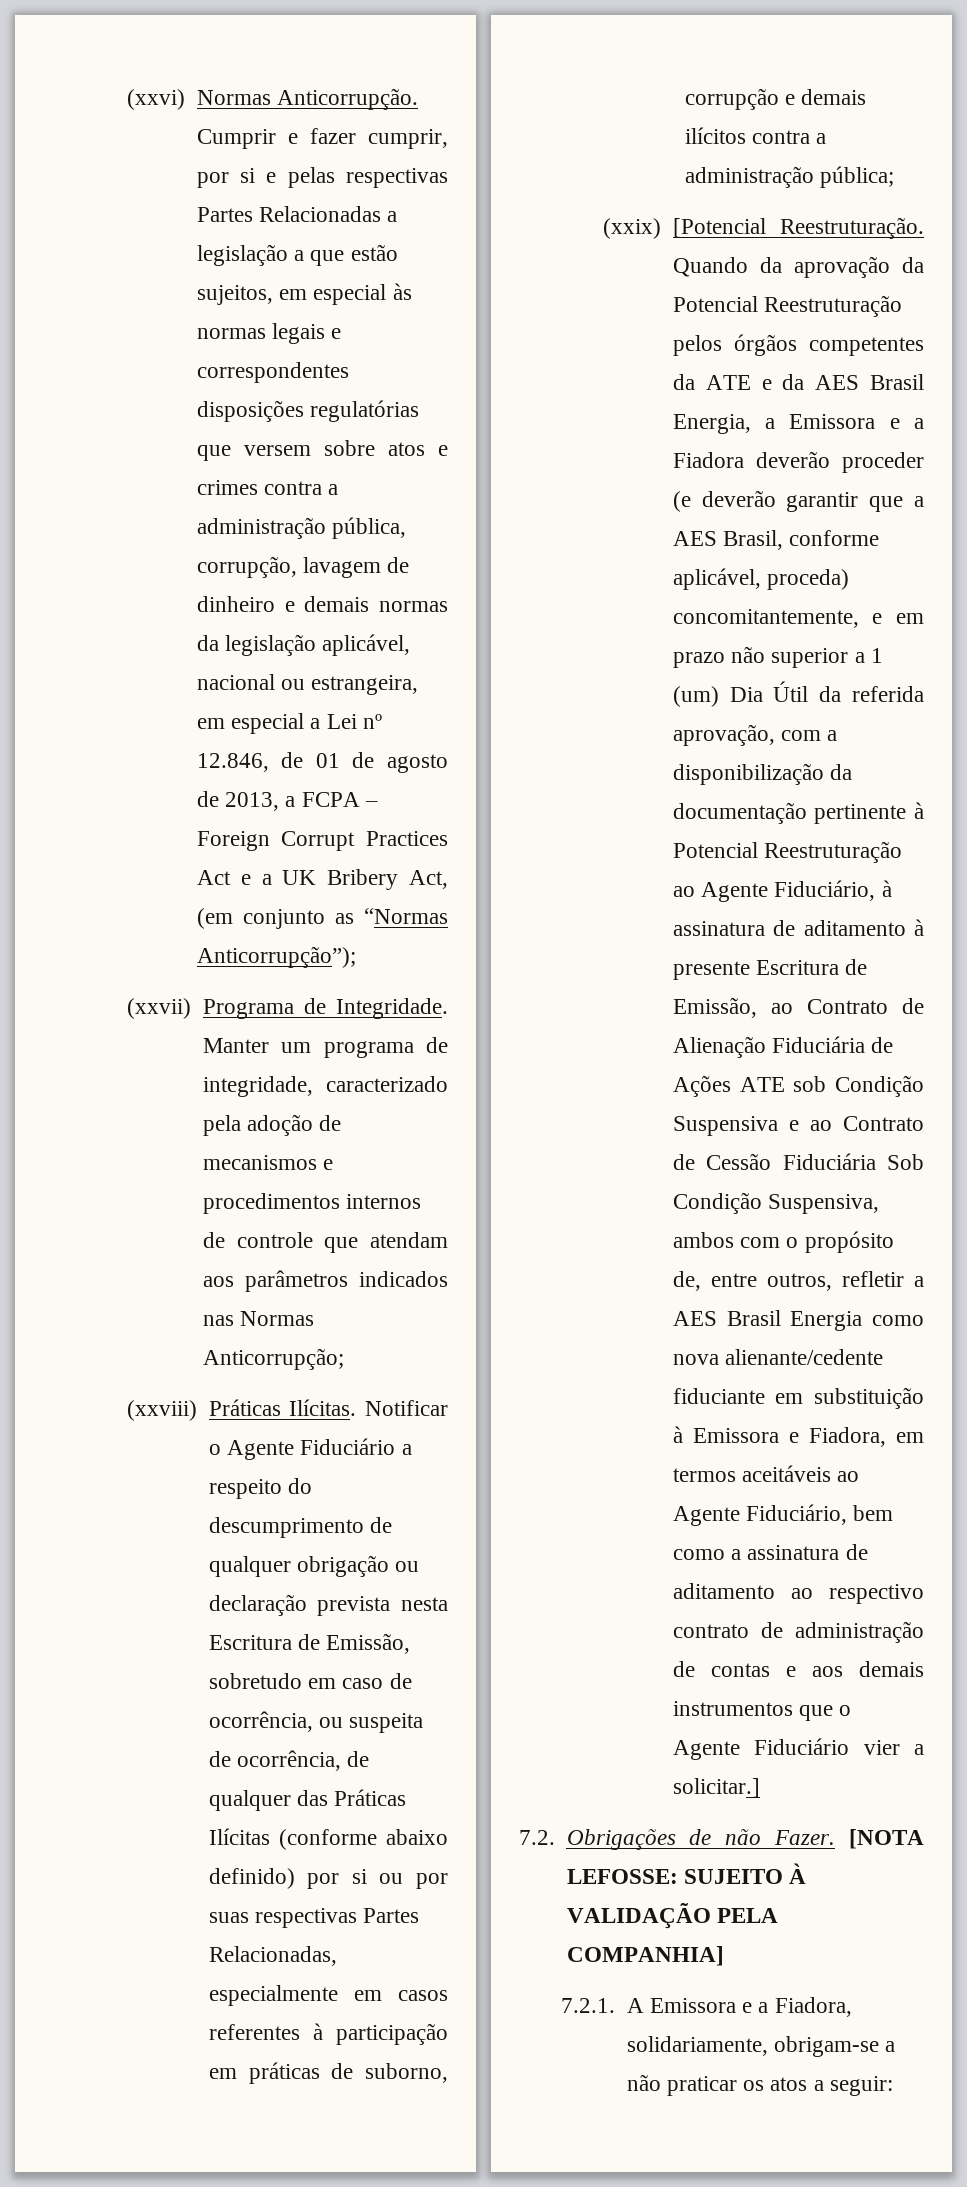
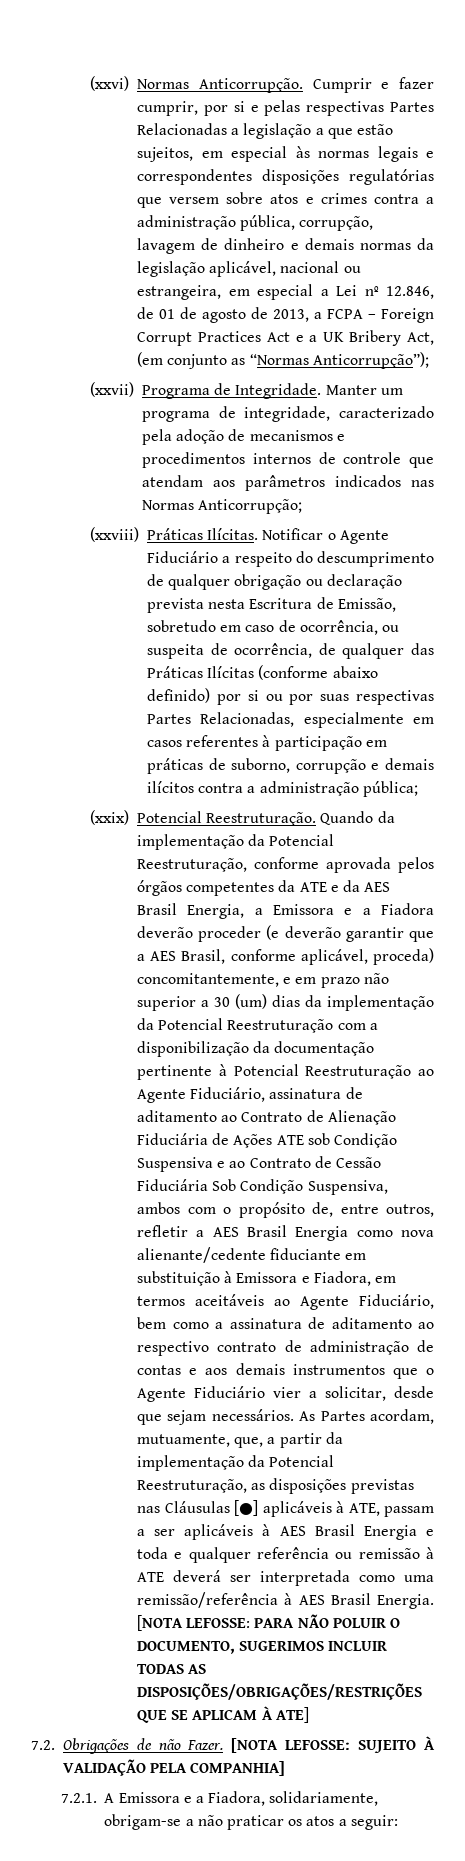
[672,218,766,238] [Potencial -> [137,811,203,823] Potencial
[793,256,924,278] [672,295,903,317] aprovação da Potencial Reestruturação -> [137,834,335,850] [137,857,392,873] implementação da Potencial Reestruturação, conforme aprovada
[870,648,883,663] [672,681,924,707] [672,724,775,746] 1 (um) Dia Útil da referida aprovação, -> [214,994,434,1011] [137,1018,334,1033] 30 (um) dias da implementação da Potencial Reestruturação
[881,880,892,897] [672,919,924,936] [672,959,868,980] [672,997,757,1018] à assinatura de aditamento à presente Escritura de Emissão, -> [269,1087,363,1099] [137,1110,218,1122] assinatura de aditamento
[672,1778,760,1798] solicitar.] -> [325,1386,435,1401] [137,1409,434,1425] [137,1432,343,1448] [137,1455,335,1471] [137,1478,414,1494] [137,1500,434,1517] [137,1524,435,1540] [137,1547,434,1563] [137,1570,434,1586] [137,1592,434,1609] [137,1614,401,1631] [137,1640,388,1654] [137,1664,207,1674] [137,1683,423,1700] [137,1706,309,1723] solicitar, desde que sejam necessários. As Partes acordam, mutuamente, que, a partir da implementação da Potencial Reestruturação, as disposições previstas nas Cláusulas [●] aplicáveis à ATE, passam a ser aplicáveis à AES Brasil Energia e toda e qualquer referência ou remissão à ATE deverá ser interpretada como uma remissão/referência à AES Brasil Energia. [NOTA LEFOSSE: PARA NÃO POLUIR O DOCUMENTO, SUGERIMOS INCLUIR TODAS AS DISPOSIÇÕES/OBRIGAÇÕES/RESTRIÇÕES QUE SE APLICAM À ATE]

